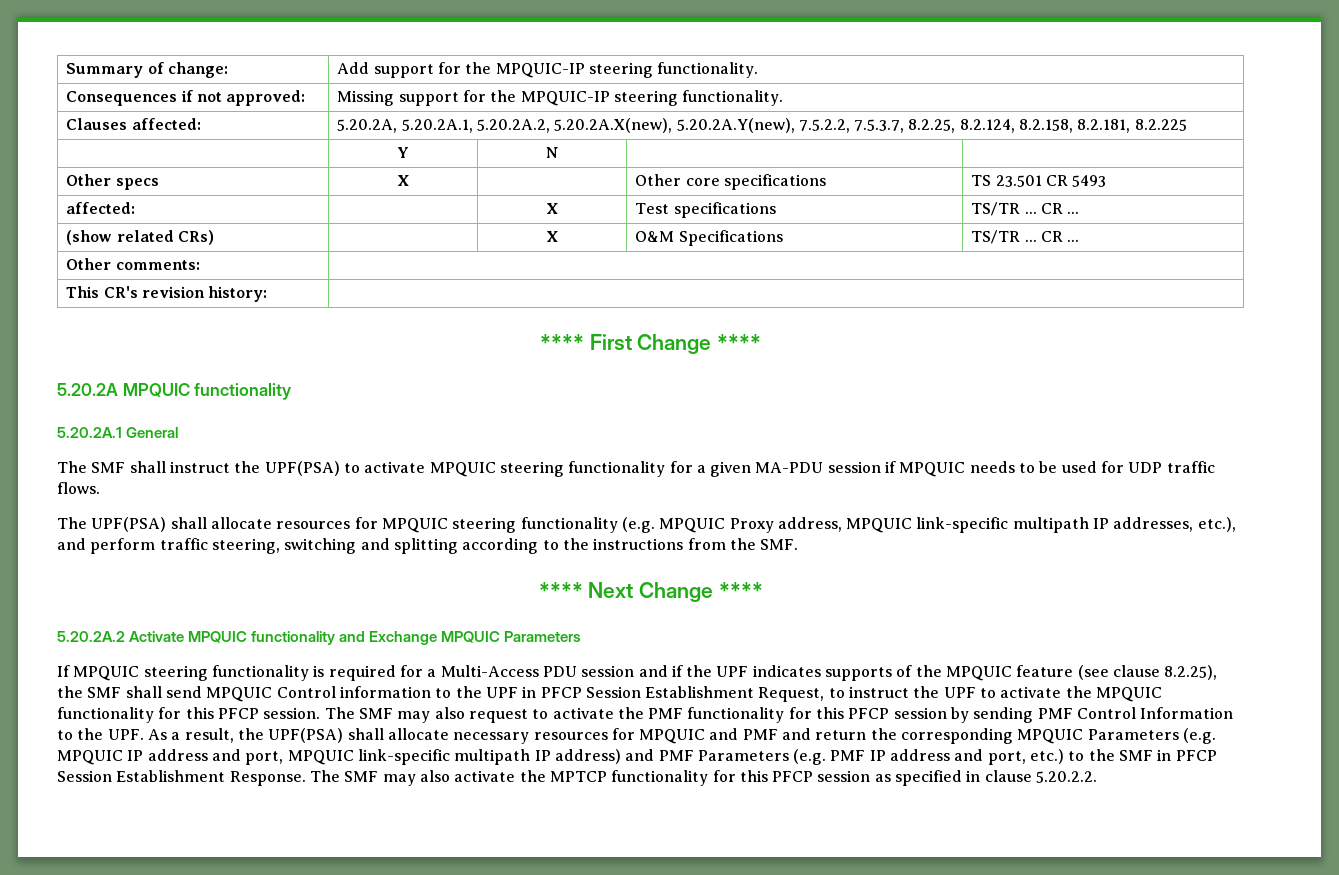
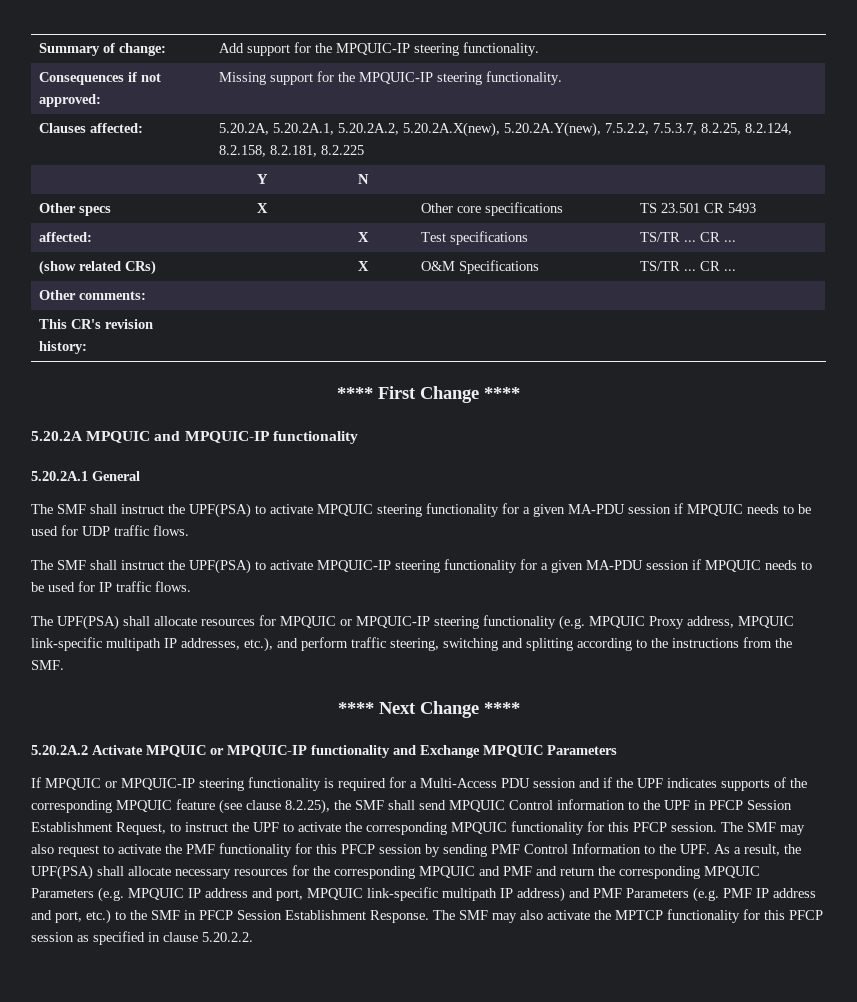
(190, 390) none -> [154,431,270,443] and MPQUIC-IP
(100, 488) none -> [31,559,812,574] [31,581,191,592] // The SMF shall instruct the UPF(PSA) to activate MPQUIC-IP steering functionality for a given MA-PDU session if MPQUIC needs to be used for IP traffic flows.
(448, 525) none -> [340,616,430,628] or MPQUIC-IP
(248, 637) none -> [210,745,307,757] or MPQUIC-IP
(140, 673) none -> [105,778,195,790] or MPQUIC-IP
(942, 671) none -> [31,800,112,813] corresponding
(1092, 692) none -> [366,822,447,835] corresponding
(635, 734) none -> [313,866,415,879] the corresponding

